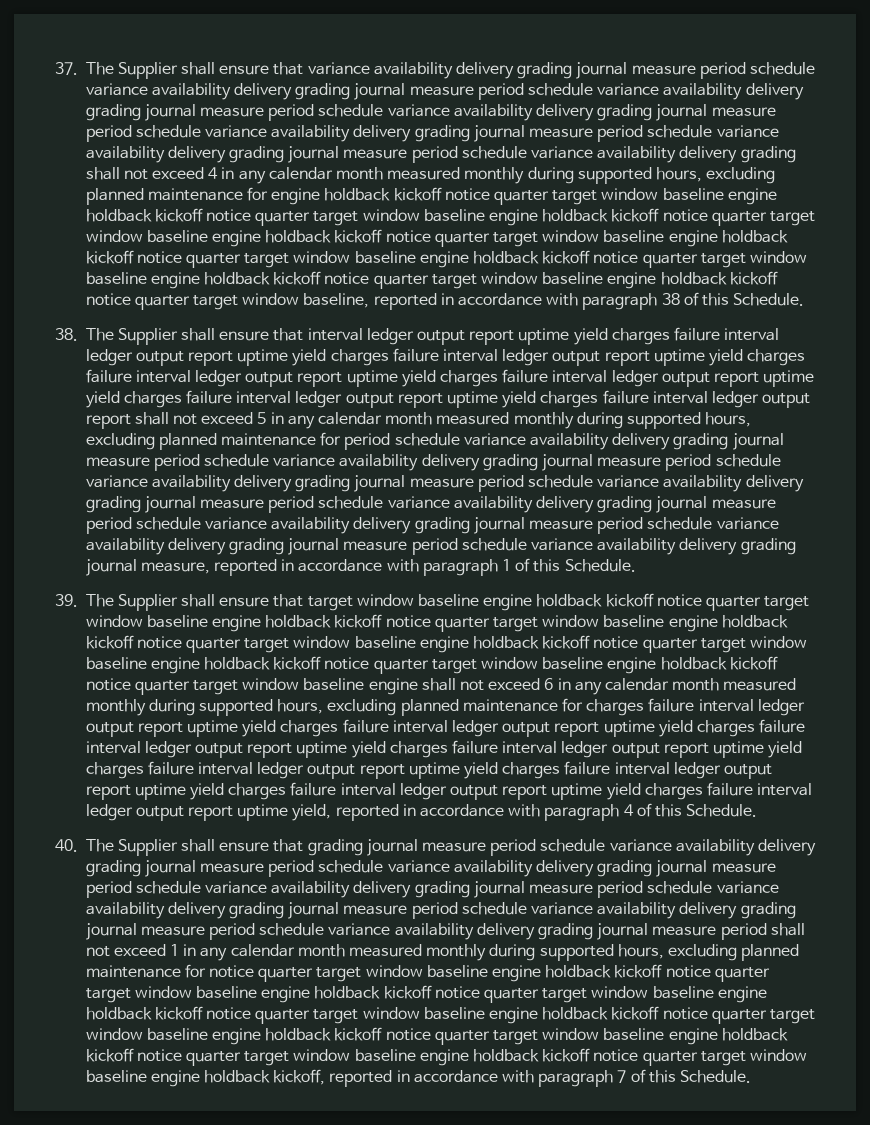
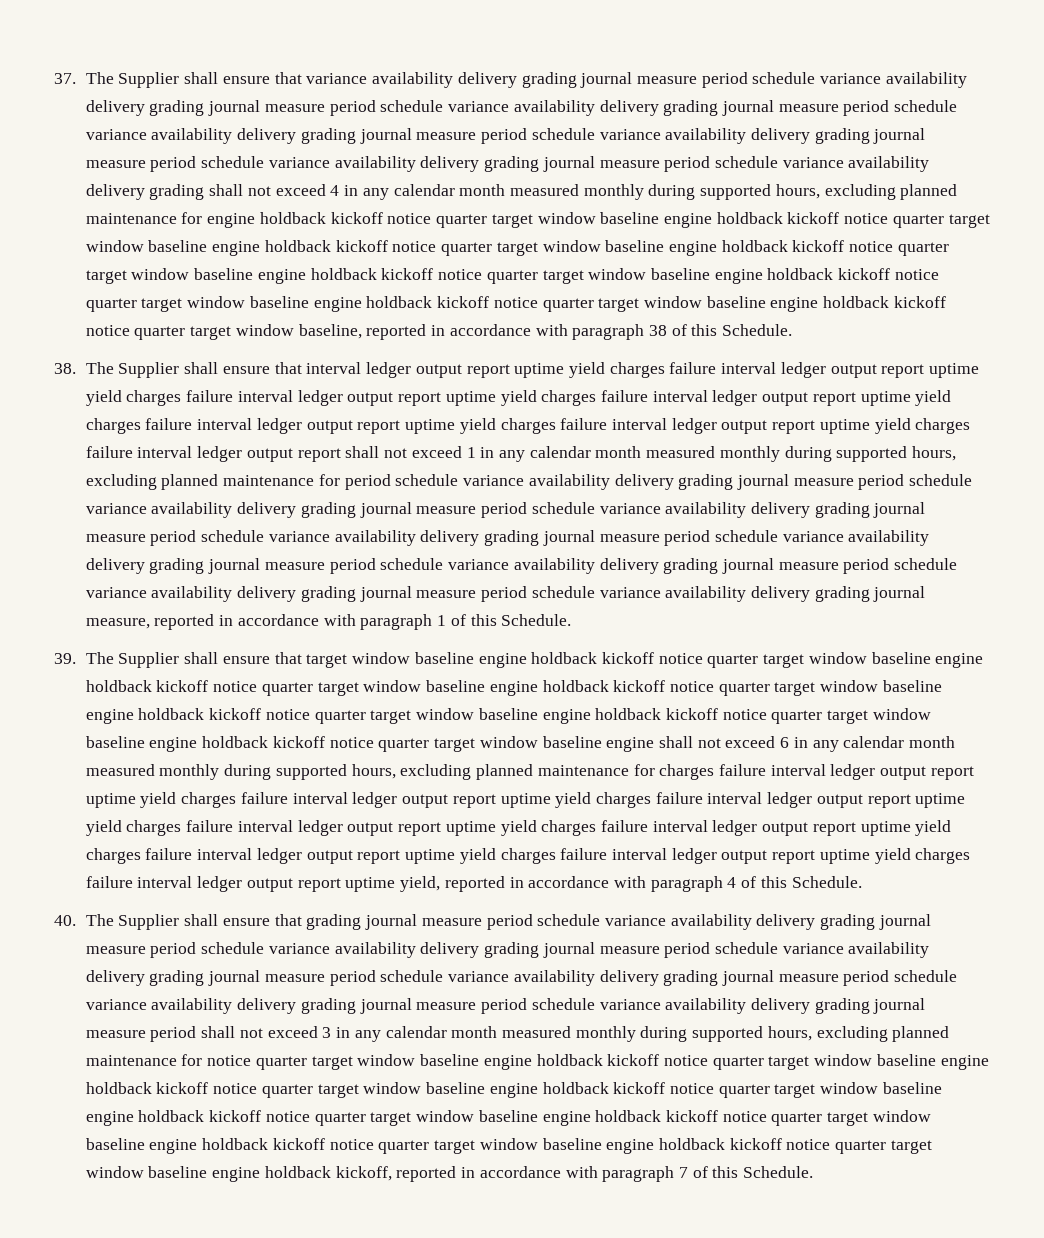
[257,412,267,424] 5 -> [466,447,476,458] 1
[170,944,180,956] 1 -> [322,1027,332,1038] 3

